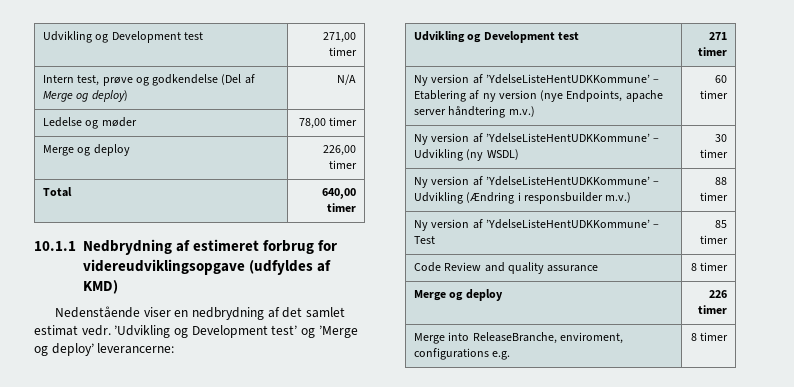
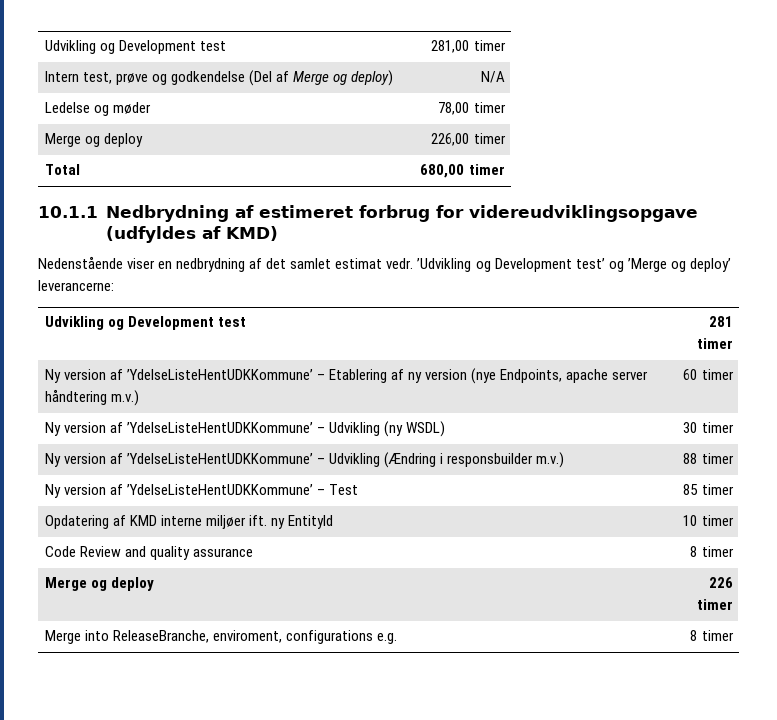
[43,31,203,43] [322,32,356,43] Udvikling og Development test | 271,00 -> [44,40,226,54] [431,40,470,53] Udvikling og Development test | 281,00
[321,188,356,199] 640,00 -> [420,164,465,178] 680,00
[708,32,727,40] 271 -> [708,316,733,327] 281
(728, 239) none -> [44,515,333,529] [683,515,734,526] // Opdatering af KMD interne miljøer ift. ny EntityId | 10 timer

